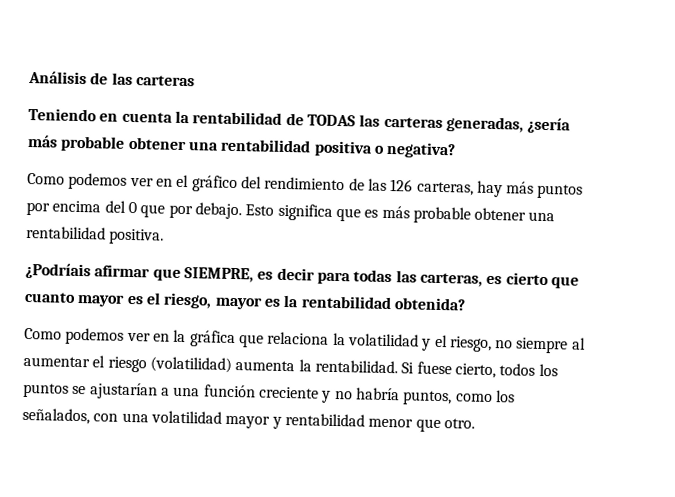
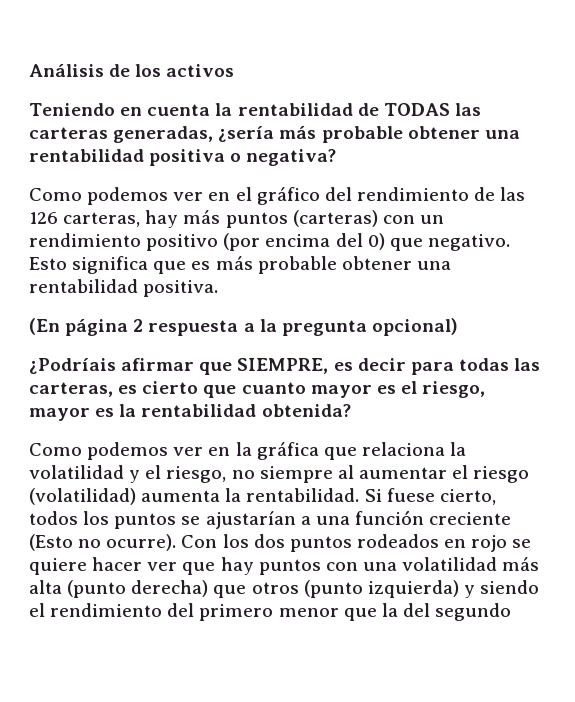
[111,72,195,87] las carteras -> [135,64,235,77] los activos
[26,200,242,220] por encima del 0 que por debajo. -> [292,210,444,227] [29,233,510,251] (carteras) con un rendimiento positivo (por encima del 0) que negativo.
(165, 236) none -> [29,318,458,336] // (En página 2 respuesta a la pregunta opcional)
[321,387,515,406] [22,407,475,433] y no habría puntos, como los señalados, con una volatilidad mayor y rentabilidad menor que otro. -> [29,534,532,552] [29,557,540,575] [29,580,540,598] [29,603,512,621] (Esto no ocurre). Con los dos puntos rodeados en rojo se quiere hacer ver que hay puntos con una volatilidad más alta (punto derecha) que otros (punto izquierda) y siendo el rendimiento del primero menor que la del segundo

